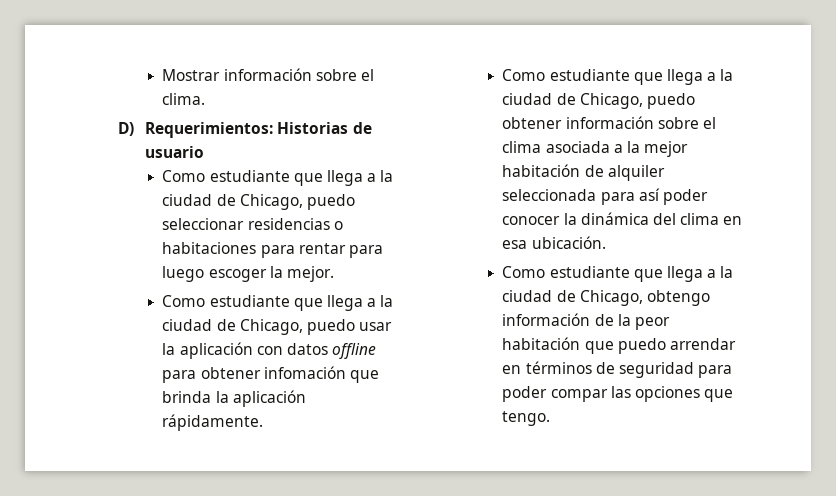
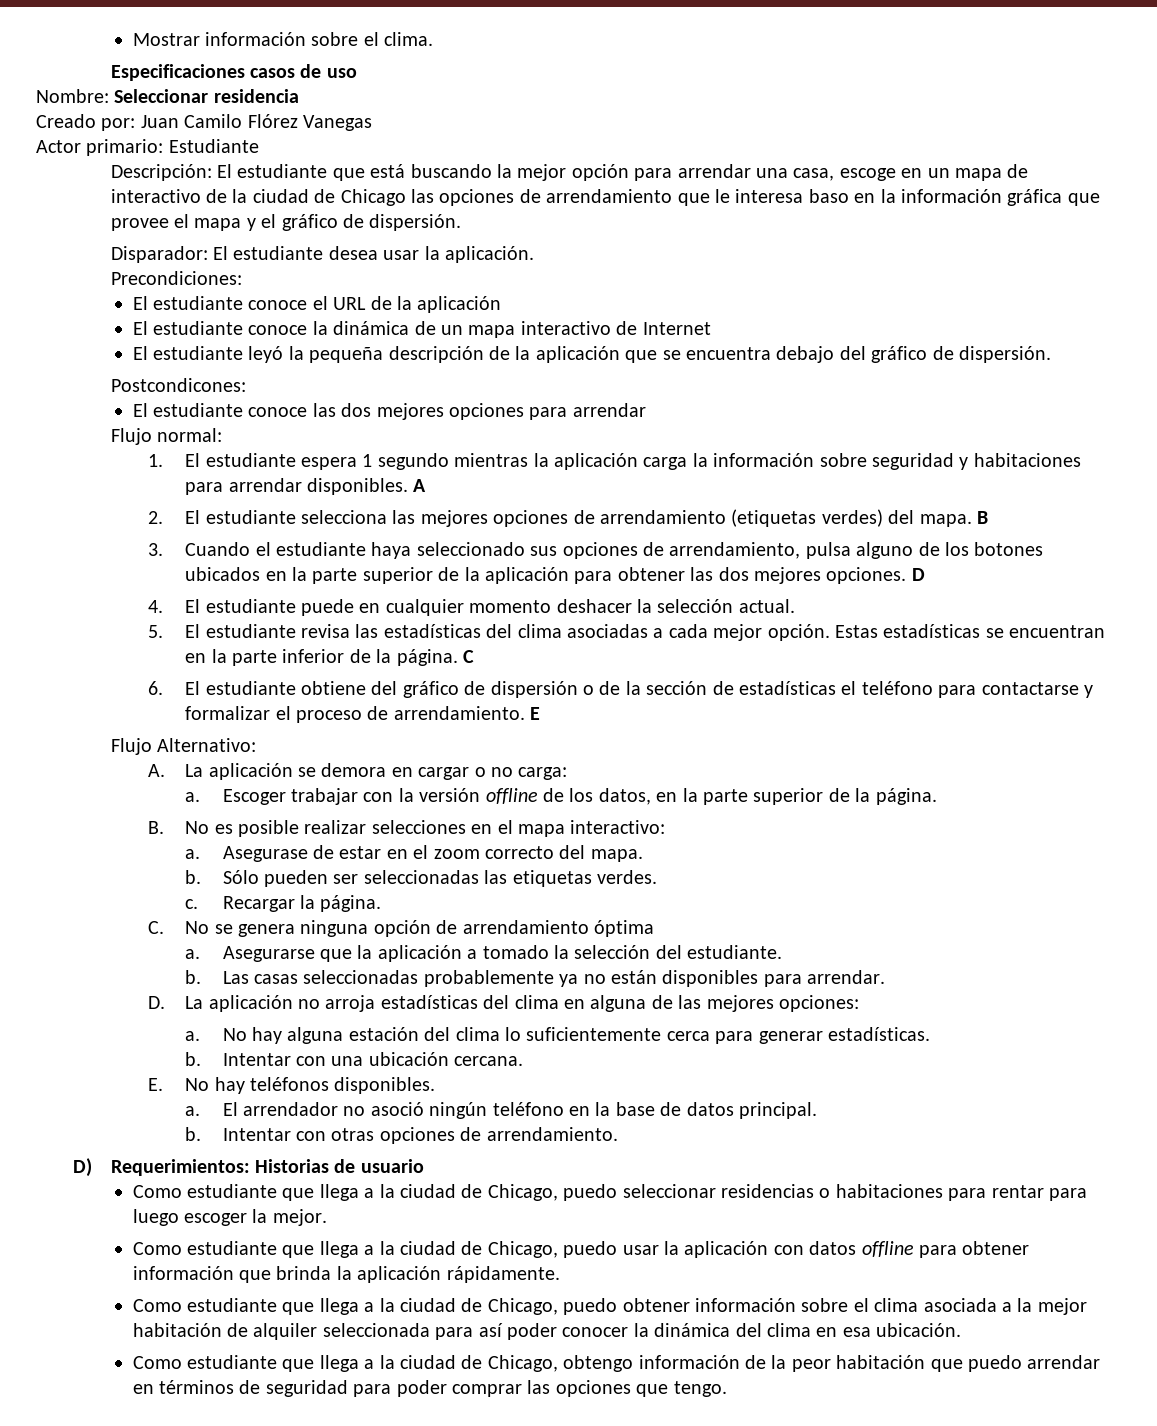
(206, 99) none -> [110,64,357,81] [36,89,299,103] [36,114,372,131] [36,139,259,156] [110,164,1029,181] [110,189,1100,206] [110,214,462,231] [110,246,535,263] [110,271,242,285] [132,296,502,313] [132,321,711,338] [132,346,1052,363] [110,378,246,392] [132,403,646,420] [110,428,223,445] [147,453,1081,470] [185,478,427,495] [147,509,989,527] [147,542,1044,559] [185,567,925,584] [147,599,795,616] [147,624,1106,641] [185,649,475,666] [147,681,1094,698] [185,706,541,723] [110,738,257,755] [147,763,568,780] [185,788,937,805] [147,820,666,837] [185,845,643,862] [185,870,657,887] [185,895,382,912] [147,920,655,937] [185,945,783,962] [185,970,886,987] [147,995,860,1012] [185,1027,930,1044] [185,1052,524,1066] [147,1077,436,1094] [185,1102,817,1119] [185,1127,618,1144] // Especificaciones casos de uso // Nombre: Seleccionar residencia // Creado por: Juan Camilo Flórez Vanegas // Actor primario: Estudiante // Descripción: El estudiante que está buscando la mejor opción para arrendar una casa, escoge en un mapa de interactivo de la ciudad de Chicago las opciones de arrendamiento que le interesa baso en la información gráfica que provee el mapa y el gráfico de dispersión. // Disparador: El estudiante desea usar la aplicación. // Precondiciones: // El estudiante conoce el URL de la aplicación // El estudiante conoce la dinámica de un mapa interactivo de Internet // El estudiante leyó la pequeña descripción de la aplicación que se encuentra debajo del gráfico de dispersión. // Postcondicones: // El estudiante conoce las dos mejores opciones para arrendar // Flujo normal: // 1. El estudiante espera 1 segundo mientras la aplicación carga la información sobre seguridad y habitaciones para arrendar disponibles. A // 2. El estudiante selecciona las mejores opciones de arrendamiento (etiquetas verdes) del mapa. B // 3. Cuando el estudiante haya seleccionado sus opciones de arrendamiento, pulsa alguno de los botones ubicados en la parte superior de la aplicación para obtener las dos mejores opciones. D // 4. El estudiante puede en cualquier momento deshacer la selección actual. // 5. El estudiante revisa las estadísticas del clima asociadas a cada mejor opción. Estas estadísticas se encuentran en la parte inferior de la página. C // 6. El estudiante obtiene del gráfico de dispersión o de la sección de estadísticas el teléfono para contactarse y formalizar el proceso de arrendamiento. E // Flujo Alternativo: // A. La aplicación se demora en cargar o no carga: // a. Escoger trabajar con la versión offline de los datos, en la parte superior de la página. // B. No es posible realizar selecciones en el mapa interactivo: // a. Asegurase de estar en el zoom correcto del mapa. // b. Sólo pueden ser seleccionadas las etiquetas verdes. // c. Recargar la página. // C. No se genera ninguna opción de arrendamiento óptima // a. Asegurarse que la aplicación a tomado la selección del estudiante. // b. Las casas seleccionadas probablemente ya no están disponibles para arrendar. // D. La aplicación no arroja estadísticas del clima en alguna de las mejores opciones: // a. No hay alguna estación del clima lo suficientemente cerca para generar estadísticas. // b. Intentar con una ubicación cercana. // E. No hay teléfonos disponibles. // a. El arrendador no asoció ningún teléfono en la base de datos principal. // b. Intentar con otras opciones de arrendamiento.
[263,366,346,379] infomación -> [132,1266,234,1280] información
[550,389,608,402] compar -> [452,1384,523,1397] comprar

